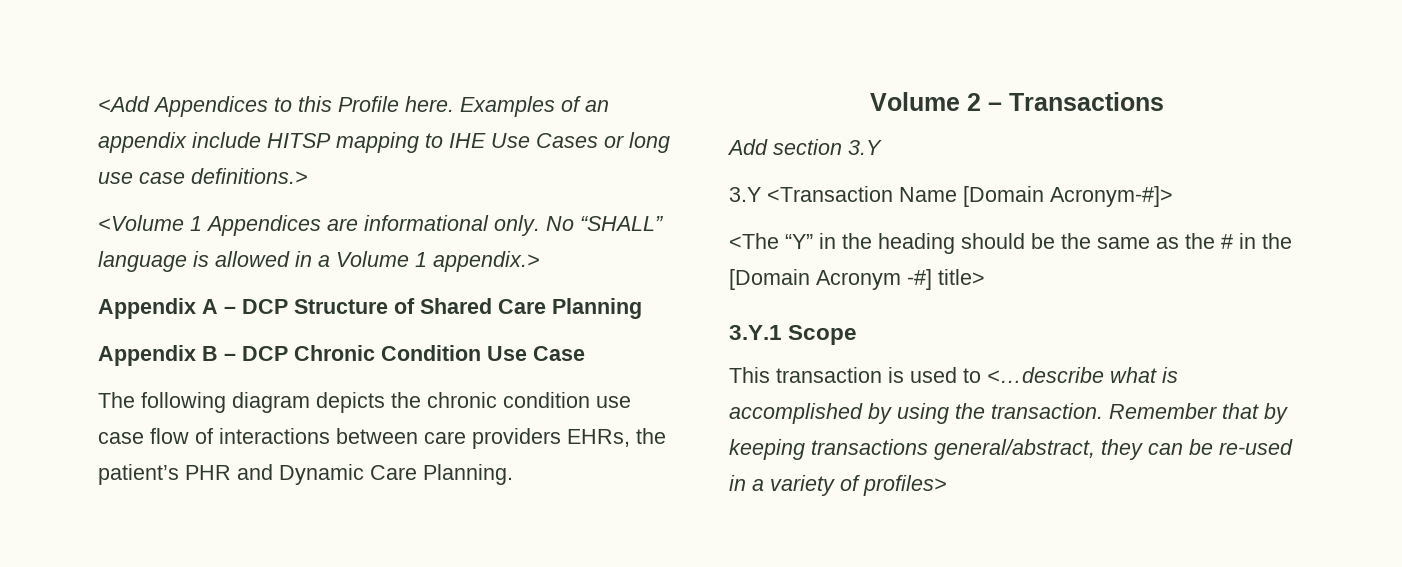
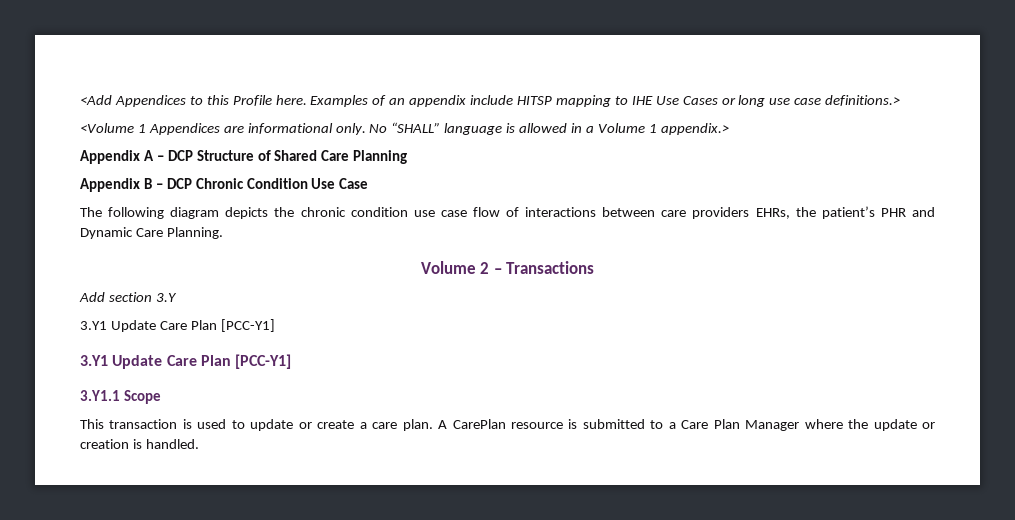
[729,186,1173,207] [729,233,1292,254] [729,269,985,290] [729,325,782,340] 3.Y <Transaction Name [Domain Acronym-#]> // <The “Y” in the heading should be the same as the # in the [Domain Acronym -#] title> // 3.Y.1 -> [80,319,275,332] [80,354,292,369] [80,390,120,401] 3.Y1 Update Care Plan [PCC-Y1] // 3.Y1 Update Care Plan [PCC-Y1] // 3.Y1.1
[987,367,1178,383] [729,403,1288,424] [729,439,1293,460] [729,475,947,496] <…describe what is accomplished by using the transaction. Remember that by keeping transactions general/abstract, they can be re-used in a variety of profiles> -> [250,419,936,431] [80,439,199,449] update or create a care plan. A CarePlan resource is submitted to a Care Plan Manager where the update or creation is handled.

